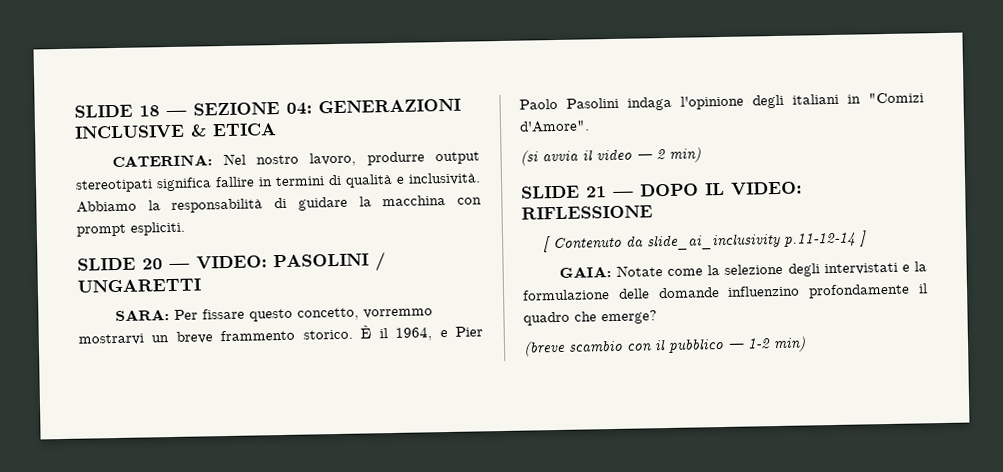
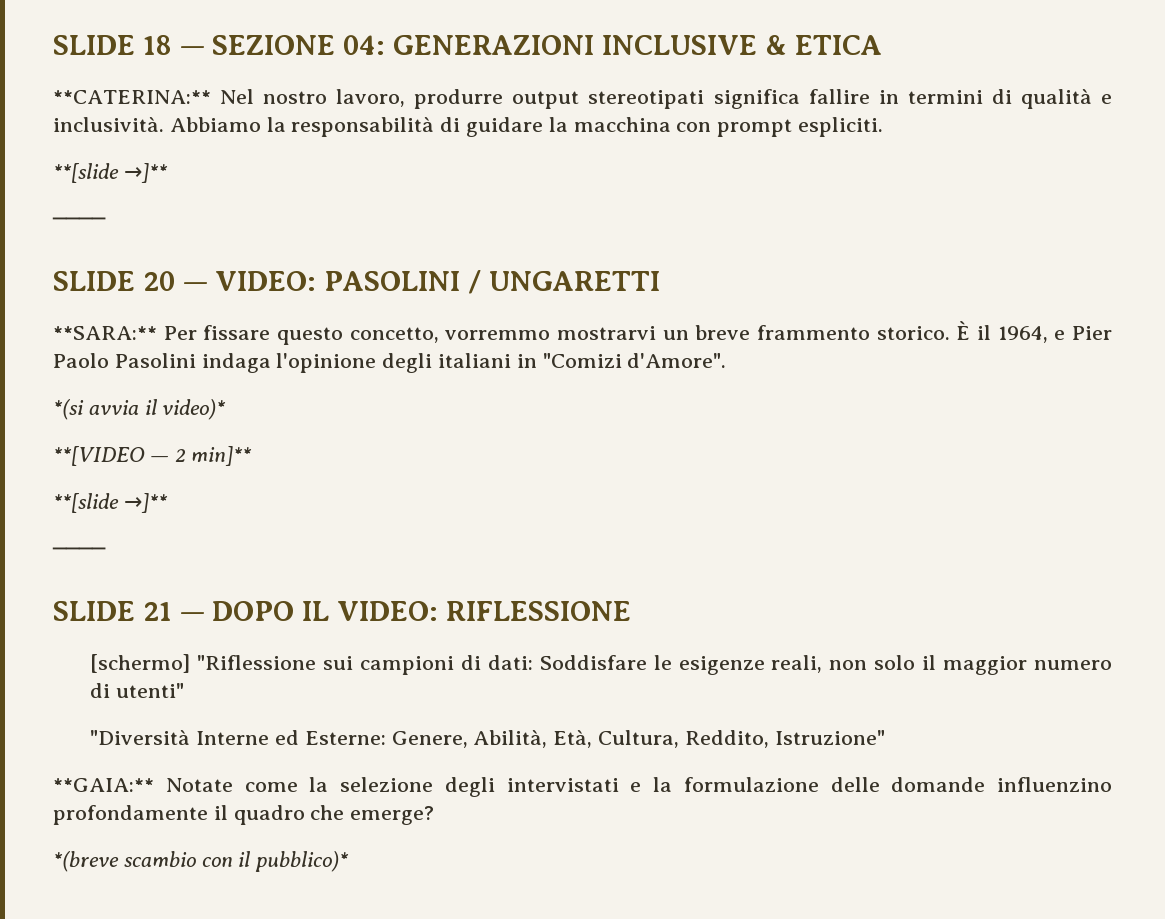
[111,154,213,168] CATERINA: -> [53,90,211,104] **CATERINA:**
(185, 228) none -> [53,163,168,183] [52,217,106,226] // **[slide →]** // ────
[114,309,170,322] SARA: -> [53,326,157,340] **SARA:**
[520,150,538,166] (si -> [53,399,84,420] *(si
[596,147,701,163] video — 2 min) -> [162,399,227,420] [53,446,253,466] [53,493,168,513] [52,547,106,556] video)* // **[VIDEO — 2 min]** // **[slide →]** // ────
[542,230,867,253] [558,266,612,278] [ Contenuto da slide_ai_inclusivity p.11-12-14 ] // GAIA: -> [90,654,1113,675] [90,683,185,698] [90,730,885,748] [53,778,154,792] [schermo] "Riflessione sui campioni di dati: Soddisfare le esigenze reali, non solo il maggior numero di utenti" // "Diversità Interne ed Esterne: Genere, Abilità, Età, Cultura, Reddito, Istruzione" // **GAIA:**
[523,340,566,357] (breve -> [53,851,119,872] *(breve
[668,336,806,353] pubblico — 1-2 min) -> [255,851,350,872] pubblico)*

